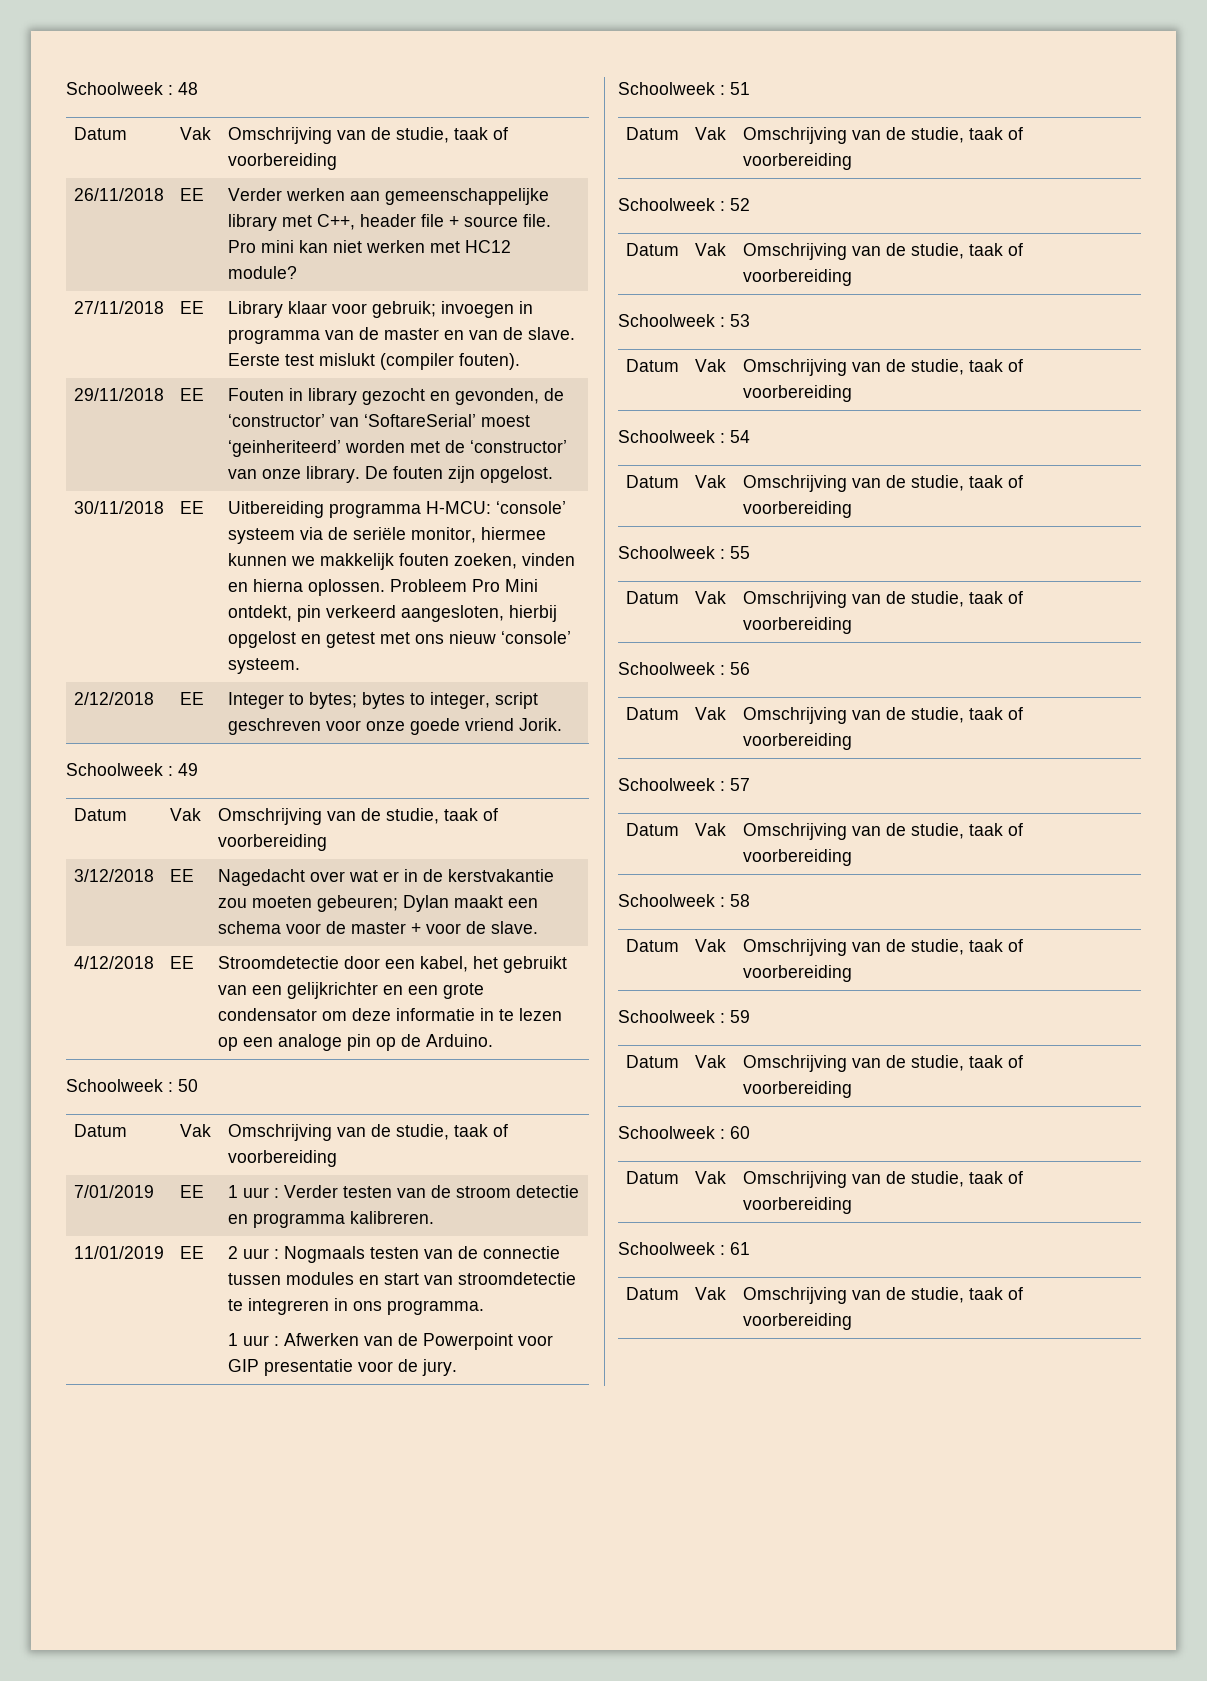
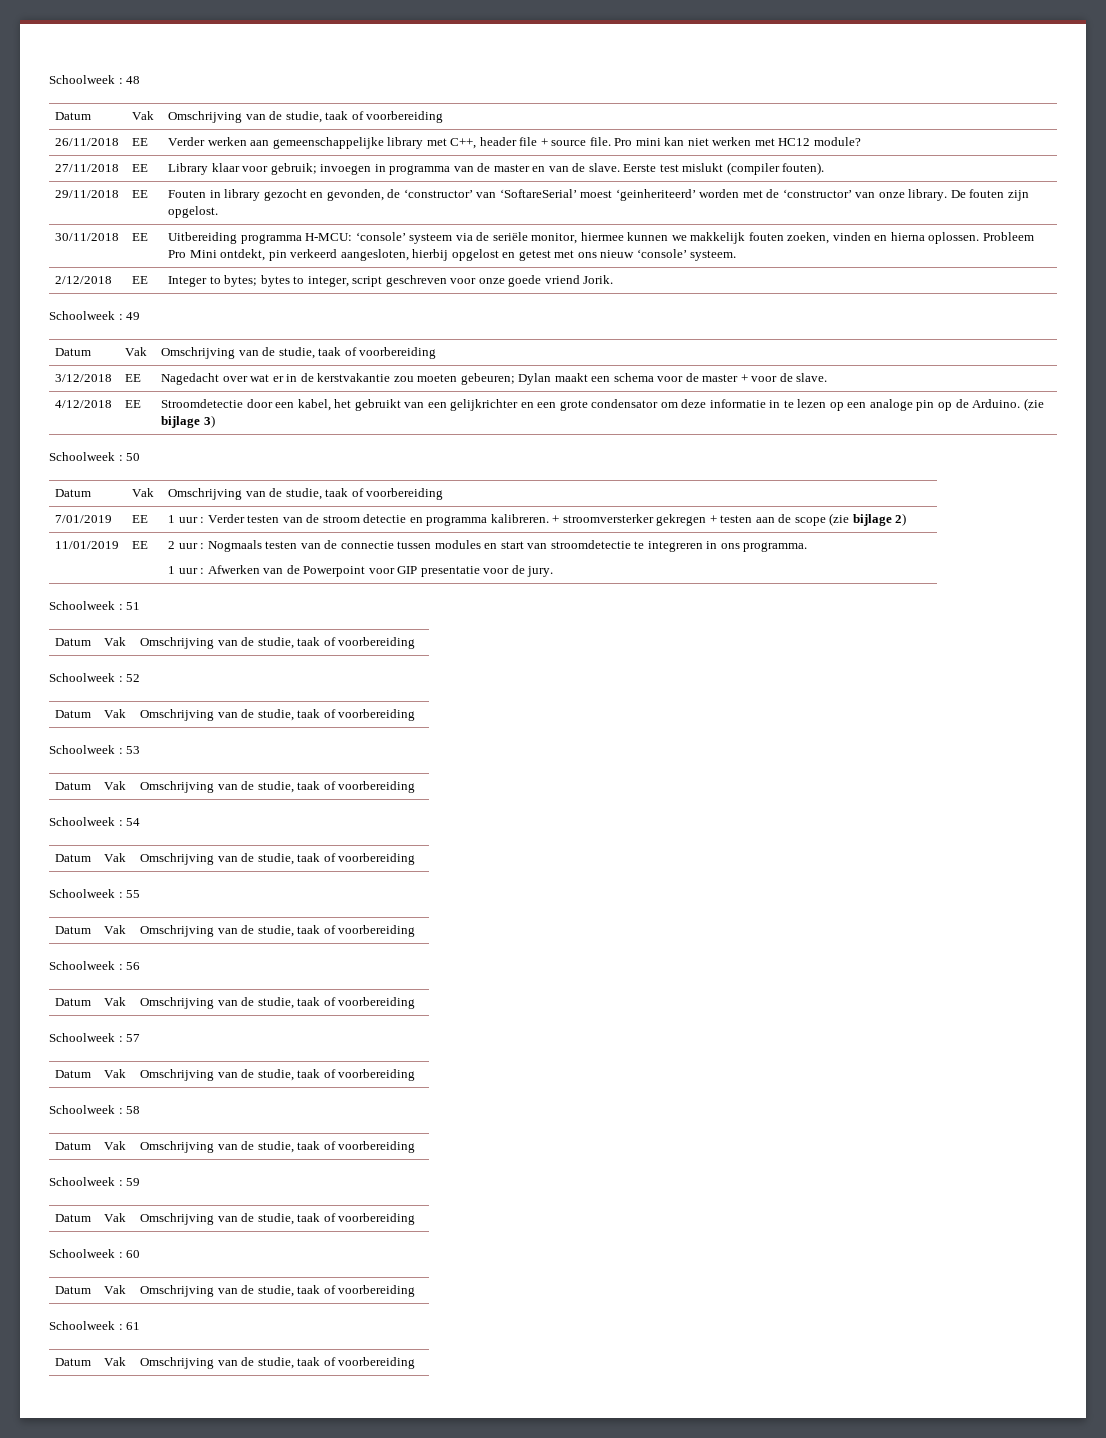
(493, 1040) none -> [1023,398,1044,411] [161,415,215,428] (zie bijlage 3)
(434, 1217) none -> [552,513,907,526] + stroomversterker gekregen + testen aan de scope (zie bijlage 2)

